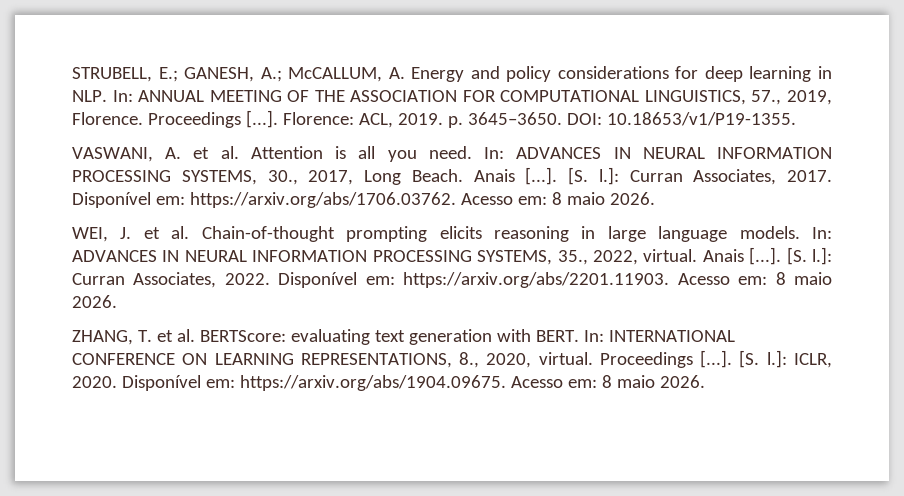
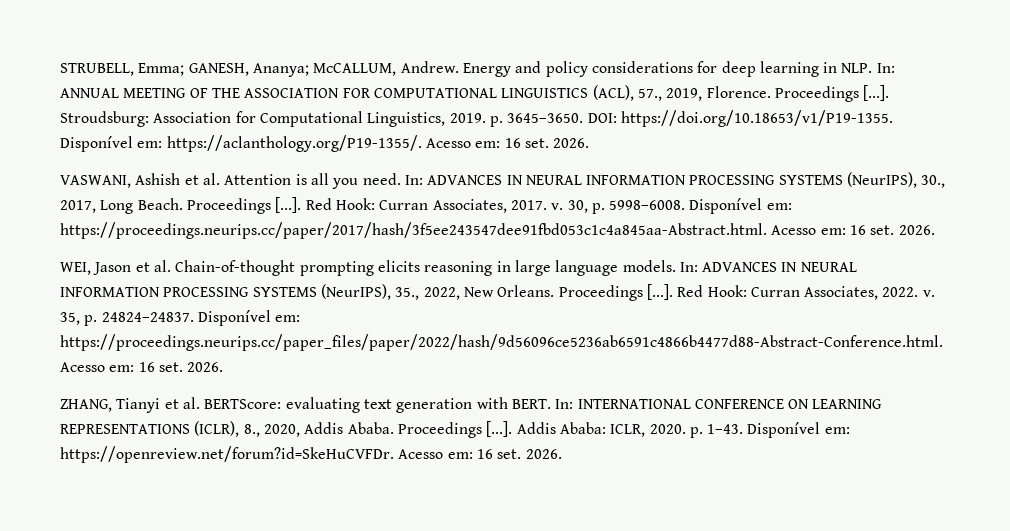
[158,67,405,82] E.; GANESH, A.; McCALLUM, A. -> [138,61,459,77] Emma; GANESH, Ananya; McCALLUM, Andrew.
[644,90,746,105] LINGUISTICS, -> [501,85,634,101] LINGUISTICS (ACL),
[282,112,796,128] Florence: ACL, 2019. p. 3645–3650. DOI: 10.18653/v1/P19-1355. -> [60,110,893,127] [60,135,590,152] Stroudsburg: Association for Computational Linguistics, 2019. p. 3645–3650. DOI: https://doi.org/10.18653/v1/P19-1355. Disponível em: https://aclanthology.org/P19-1355/. Acesso em: 16 set. 2026.
[165,147,182,159] A. -> [135,173,181,185] Ashish
[181,170,257,185] SYSTEMS, -> [778,172,918,188] SYSTEMS (NeurIPS),
[473,167,832,185] [72,192,605,208] Anais [...]. [S. l.]: Curran Associates, 2017. Disponível em: https://arxiv.org/abs/1706.03762. Acesso em: 8 maio -> [186,197,792,214] [60,222,895,239] Proceedings [...]. Red Hook: Curran Associates, 2017. v. 30, p. 5998–6008. Disponível em: https://proceedings.neurips.cc/paper/2017/hash/3f5ee243547dee91fbd053c1c4a845aa-Abstract.html. Acesso em: 16 set.
[120,227,132,239] J. -> [93,262,132,275] Jason
[477,247,832,265] [72,272,832,288] SYSTEMS, 35., 2022, virtual. Anais [...]. [S. l.]: Curran Associates, 2022. Disponível em: https://arxiv.org/abs/2201.11903. Acesso em: 8 maio -> [252,284,935,301] [60,310,301,326] [60,334,943,351] [60,362,183,372] SYSTEMS (NeurIPS), 35., 2022, New Orleans. Proceedings [...]. Red Hook: Curran Associates, 2022. v. 35, p. 24824–24837. Disponível em: https://proceedings.neurips.cc/paper_files/paper/2022/hash/9d56096ce5236ab6591c4866b4477d88-Abstract-Conference.html. Acesso em: 16 set.
[137,330,152,342] T. -> [116,398,161,413] Tianyi
[300,350,832,368] [72,375,655,391] REPRESENTATIONS, 8., 2020, virtual. Proceedings [...]. [S. l.]: ICLR, 2020. Disponível em: https://arxiv.org/abs/1904.09675. Acesso em: 8 maio -> [60,421,850,438] [60,446,522,463] REPRESENTATIONS (ICLR), 8., 2020, Addis Ababa. Proceedings [...]. Addis Ababa: ICLR, 2020. p. 1–43. Disponível em: https://openreview.net/forum?id=SkeHuCVFDr. Acesso em: 16 set.

